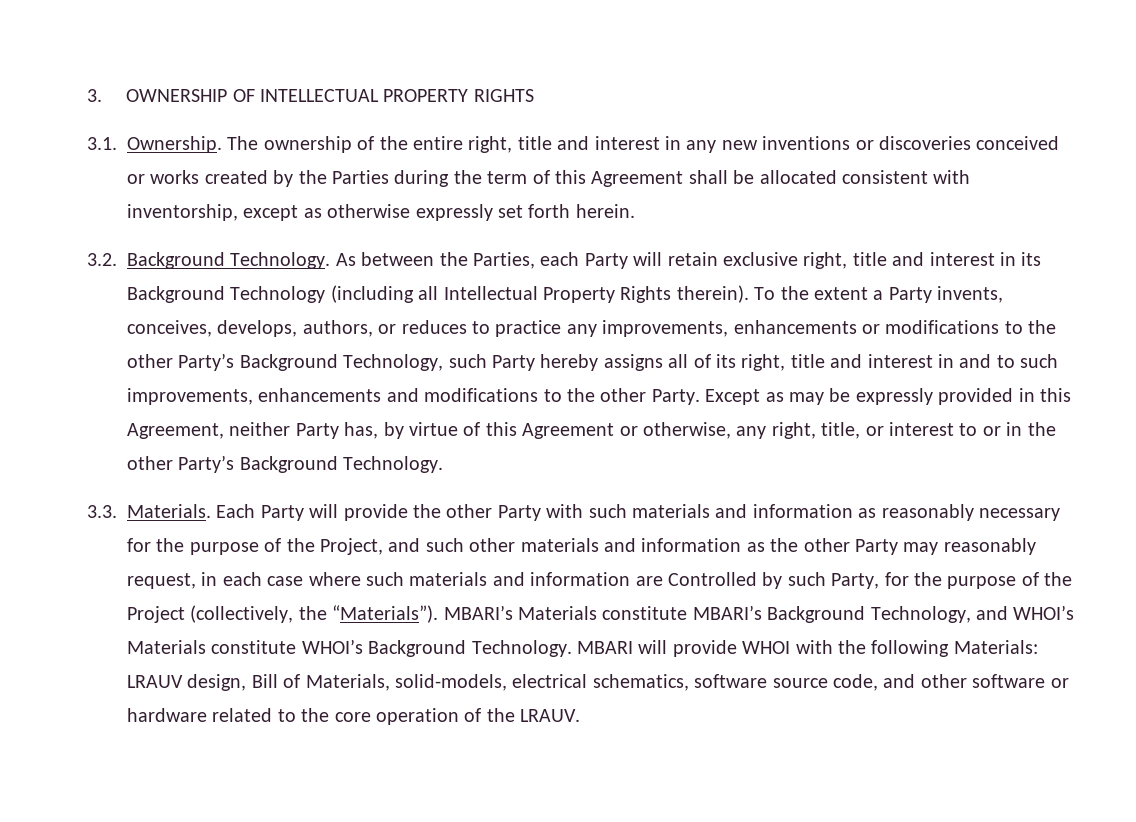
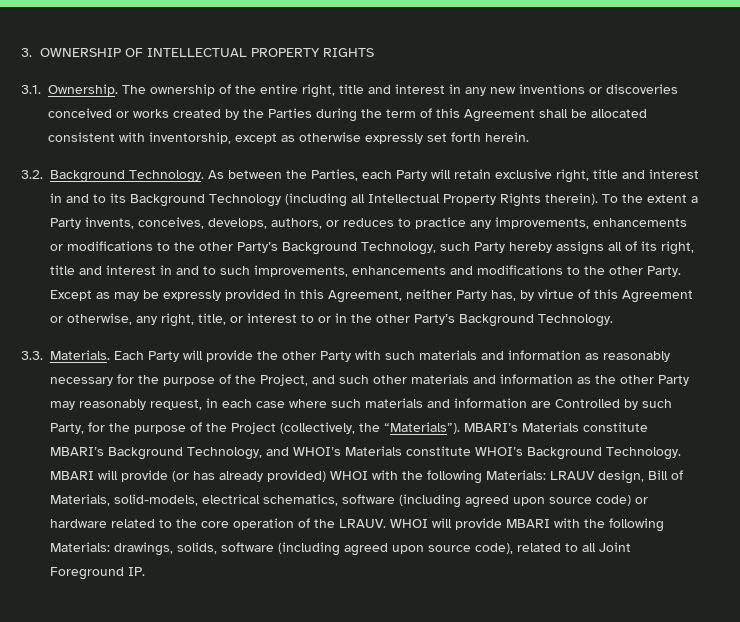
(1016, 259) none -> [66,194,106,203] and to
(737, 648) none -> [172,470,326,482] (or has already provided)
[772,674,1046,691] source code, and other software -> [399,494,631,508] (including agreed upon source code)
(581, 715) none -> [390,518,664,532] [50,542,631,556] [50,567,145,580] WHOI will provide MBARI with the following Materials: drawings, solids, software (including agreed upon source code), related to all Joint Foreground IP.

